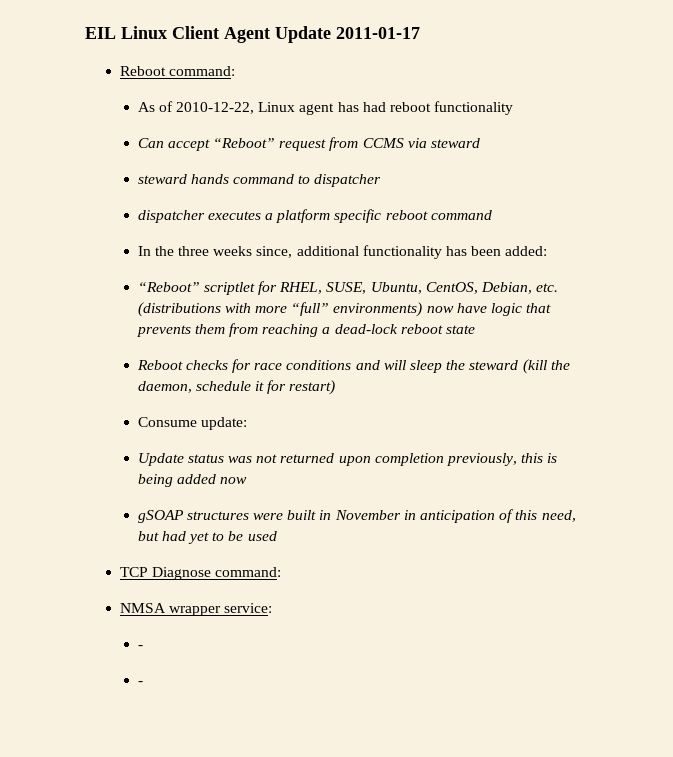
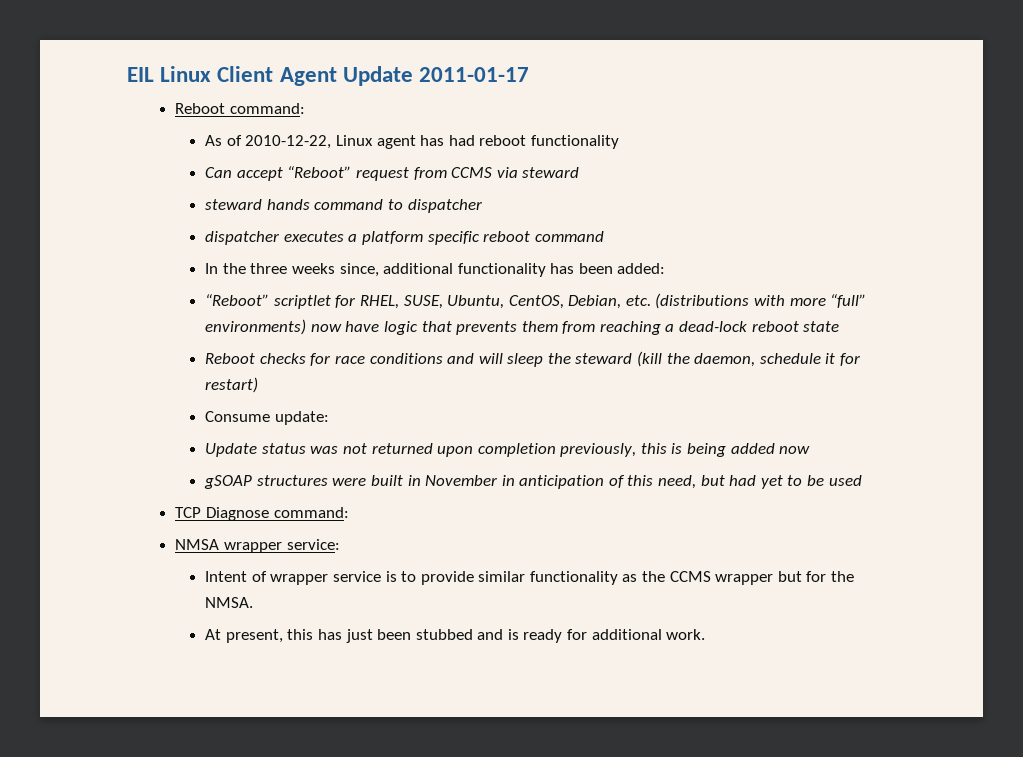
[137,645,143,649] [137,681,143,685] - // - -> [205,571,855,585] [205,597,254,608] [205,629,706,643] Intent of wrapper service is to provide similar functionality as the CCMS wrapper but for the NMSA. // At present, this has just been stubbed and is ready for additional work.

